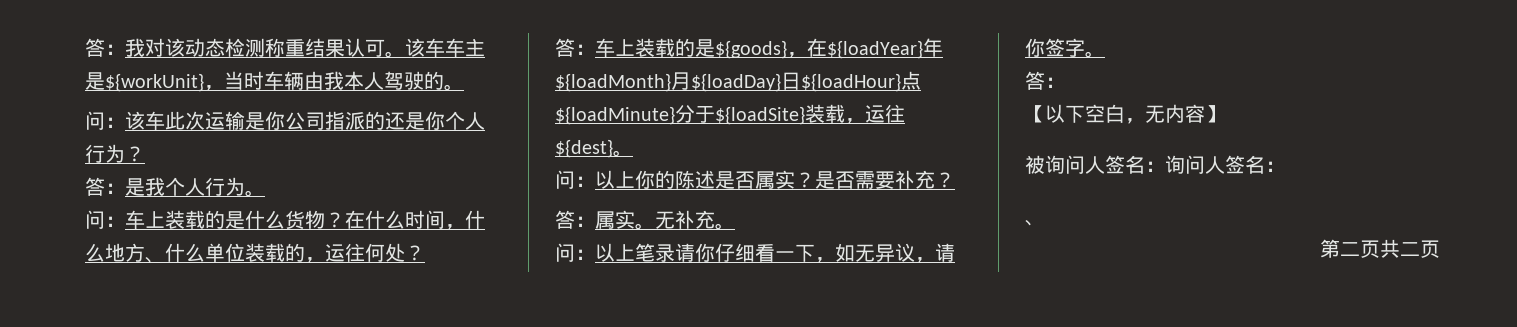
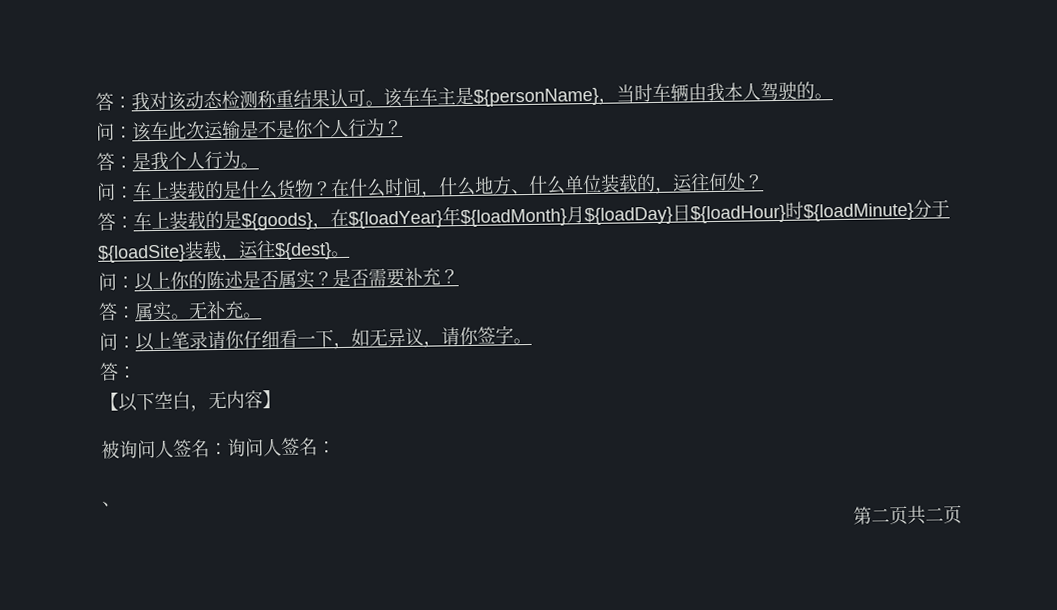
[105,73,204,92] ${workUnit} -> [473,87,599,107] ${personName}
[265,111,405,130] 你公司指派的还 -> [257,120,277,139] 不
[901,71,921,90] 点 -> [785,201,804,220] 时

